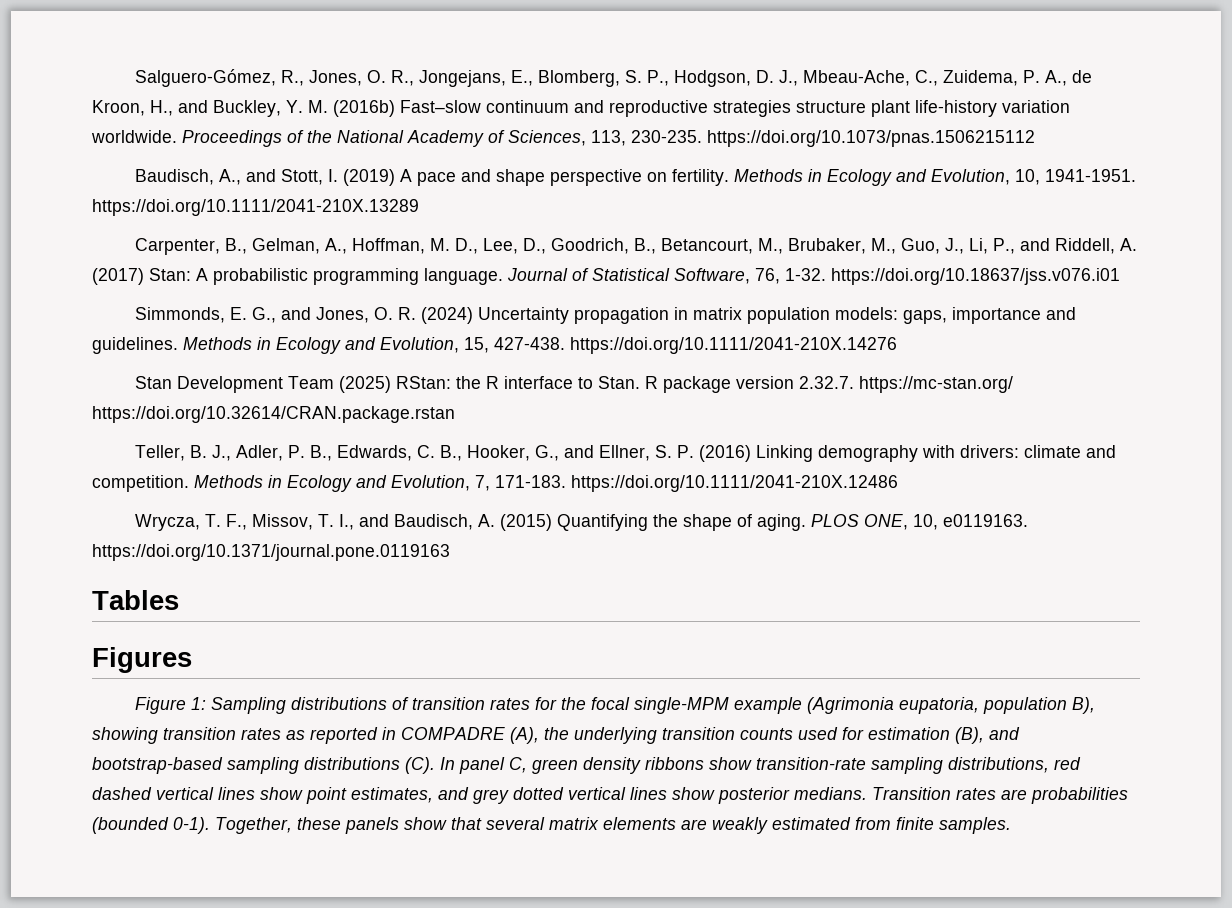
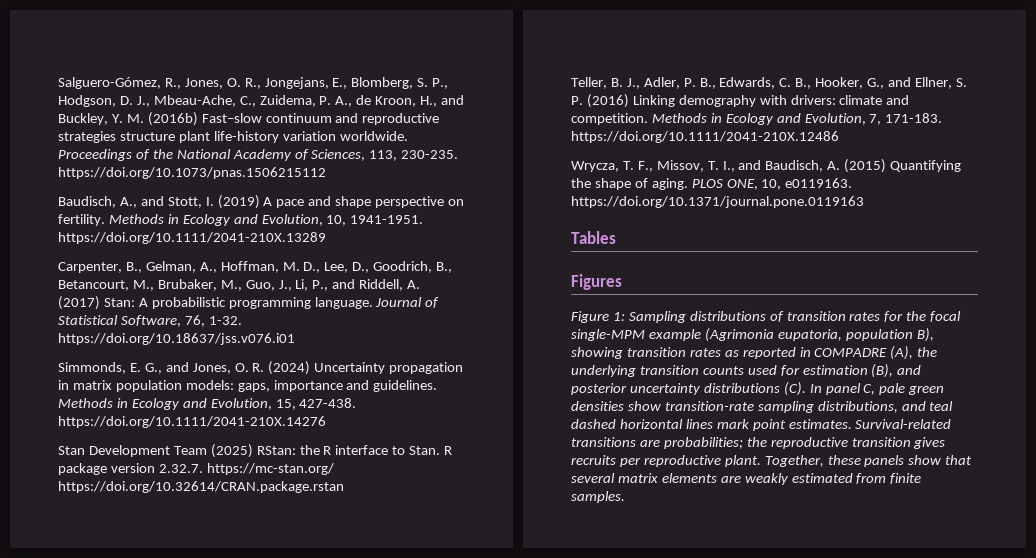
[92,757,299,774] bootstrap-based sampling -> [571,383,701,395] posterior uncertainty
[532,757,704,774] green density ribbons -> [879,383,945,395] [571,401,624,411] pale green densities
[1054,757,1081,770] [92,787,1128,804] [92,817,210,834] red dashed vertical lines show point estimates, and grey dotted vertical lines show posterior medians. Transition rates are probabilities (bounded 0-1). -> [901,401,954,411] [571,419,952,431] [571,437,946,449] [571,455,761,467] and teal dashed horizontal lines mark point estimates. Survival-related transitions are probabilities; the reproductive transition gives recruits per reproductive plant.

